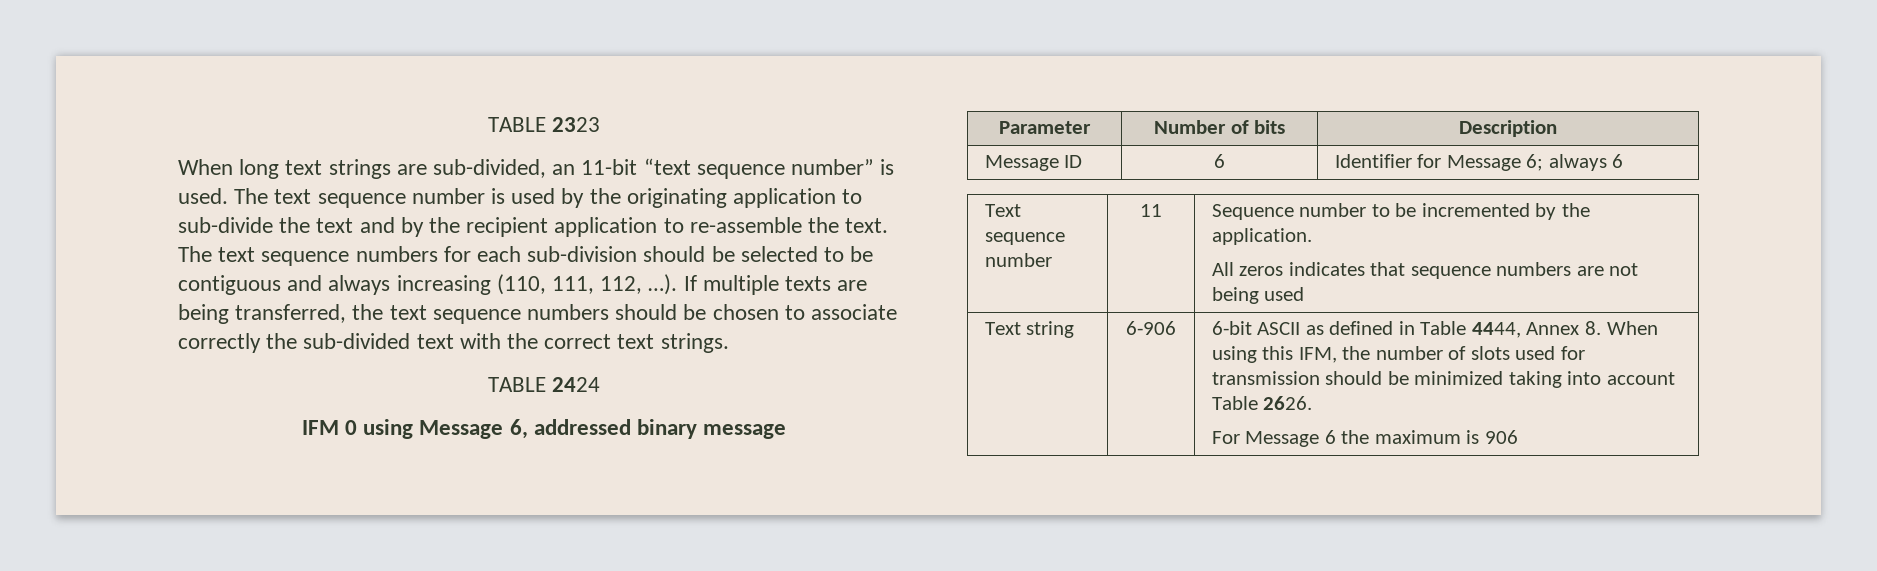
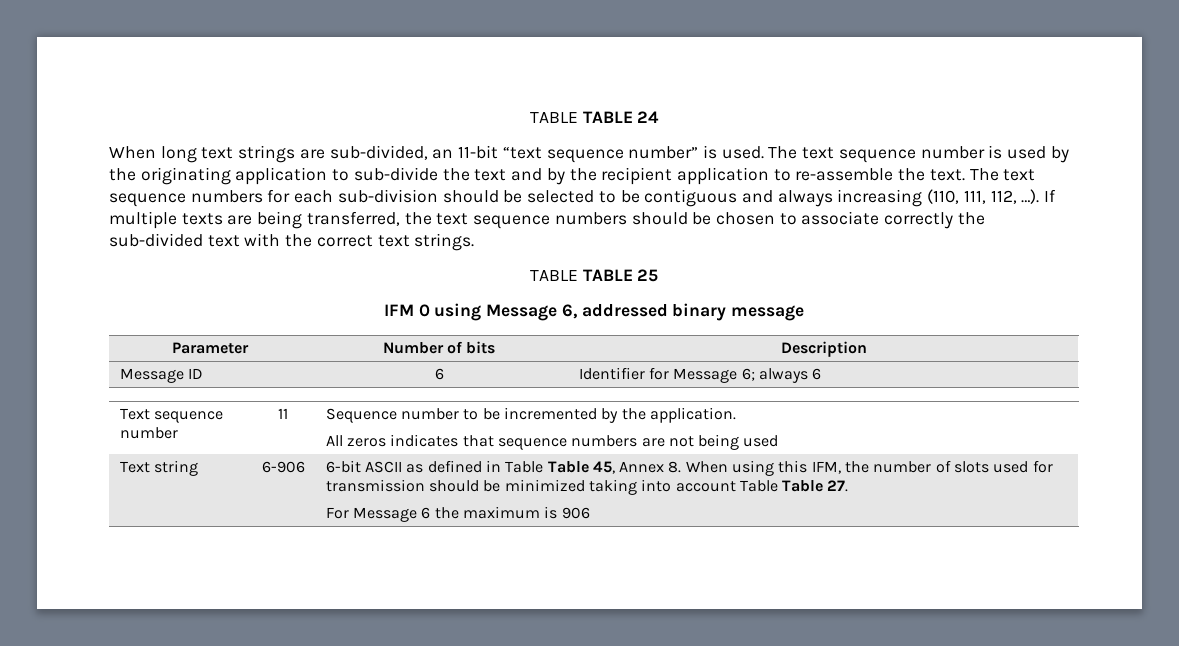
[487,117,601,132] TABLE 2323 -> [529,111,660,123] TABLE TABLE 24
[552,377,601,392] 2424 -> [582,269,659,282] TABLE 25
[1471,322,1521,338] 4444, -> [547,461,615,474] Table 45,
[1263,396,1313,410] 2626. -> [782,480,849,492] Table 27.

